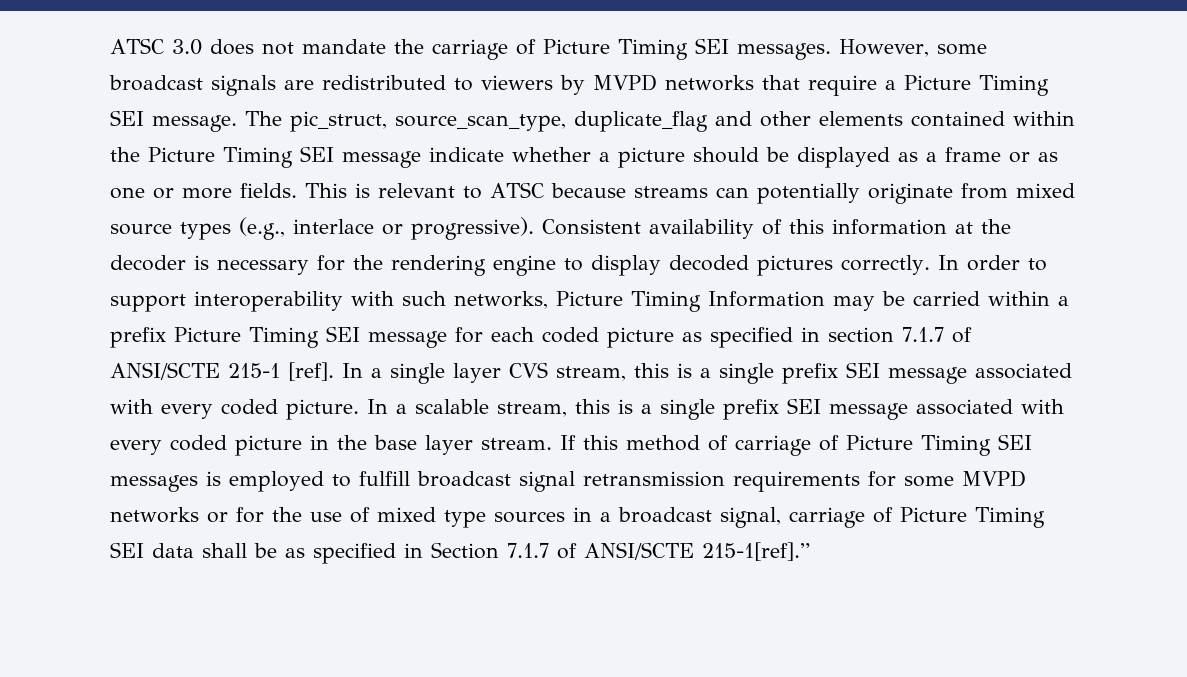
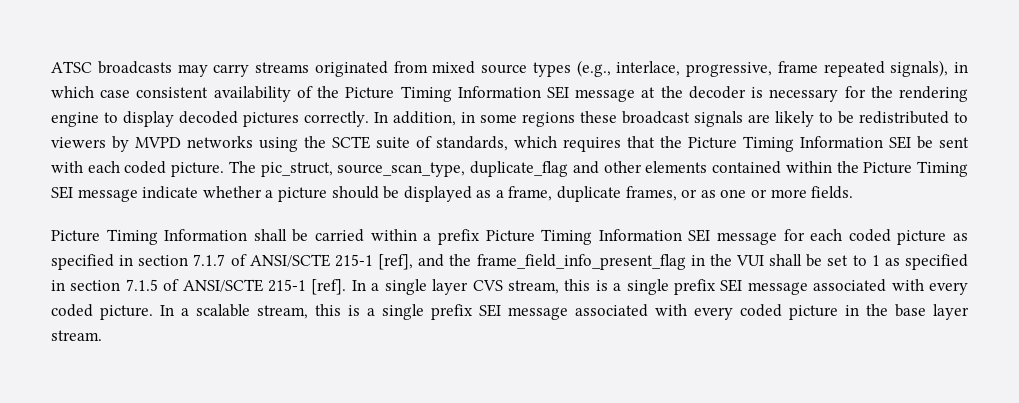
[110,38,987,60] [109,75,314,96] ATSC 3.0 does not mandate the carriage of Picture Timing SEI messages. However, some broadcast signals are -> [51,60,968,77] [51,86,968,102] [51,111,854,127] ATSC broadcasts may carry streams originated from mixed source types (e.g., interlace, progressive, frame repeated signals), in which case consistent availability of the Picture Timing Information SEI message at the decoder is necessary for the rendering engine to display decoded pictures correctly. In addition, in some regions these broadcast signals are likely to be
[762,75,1049,96] [110,110,237,132] that require a Picture Timing SEI message. -> [259,136,969,152] [51,161,225,177] using the SCTE suite of standards, which requires that the Picture Timing Information SEI be sent with each coded picture.
[945,147,1001,162] frame -> [508,186,677,202] frame, duplicate frames,
[305,182,1075,204] [110,217,1011,240] [110,255,1047,276] [110,291,875,312] This is relevant to ATSC because streams can potentially originate from mixed source types (e.g., interlace or progressive). Consistent availability of this information at the decoder is necessary for the rendering engine to display decoded pictures correctly. In order to support interoperability with such networks, Picture Timing Information may -> [51,229,287,245] // Picture Timing Information shall
(319, 337) none -> [598,229,682,241] Information
(280, 370) none -> [378,254,968,270] [51,279,307,292] [ref], and the frame_field_info_present_flag in the VUI shall be set to 1 as specified in section 7.1.5 of ANSI/SCTE 215-1
[560,434,1032,456] [110,470,1026,492] [110,507,1045,528] [110,542,810,564] If this method of carriage of Picture Timing SEI messages is employed to fulfill broadcast signal retransmission requirements for some MVPD networks or for the use of mixed type sources in a broadcast signal, carriage of Picture Timing SEI data shall be as specified in Section 7.1.7 of ANSI/SCTE 215-1[ref].” -> (102, 335) none

